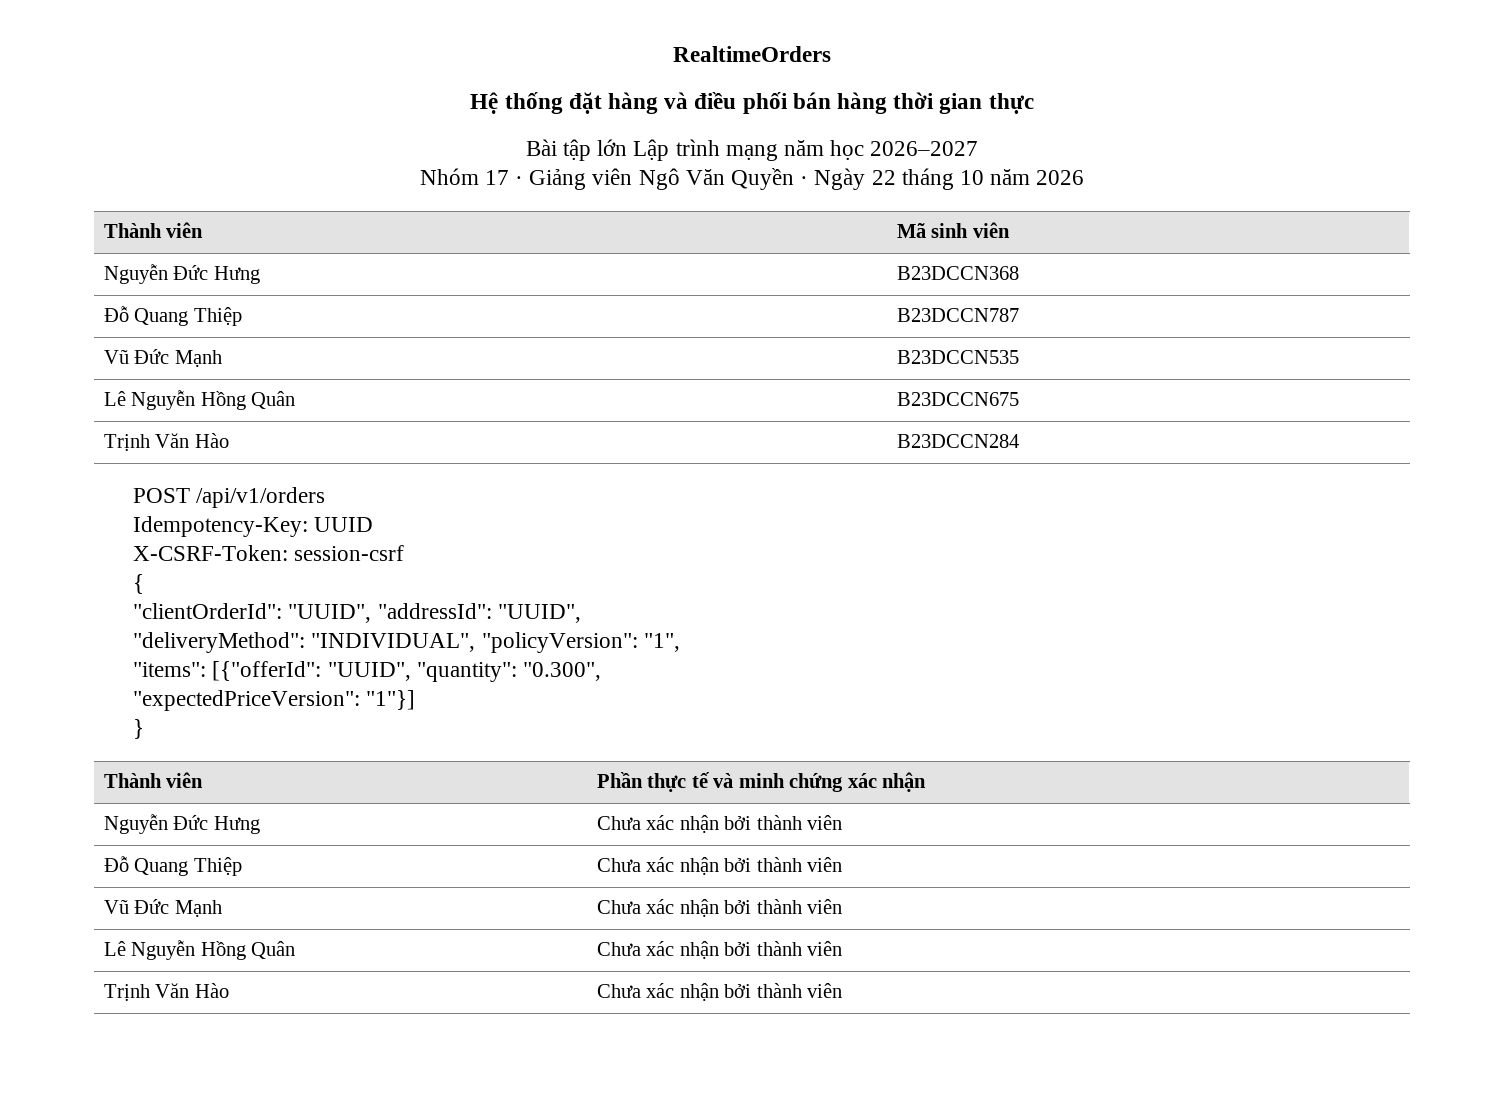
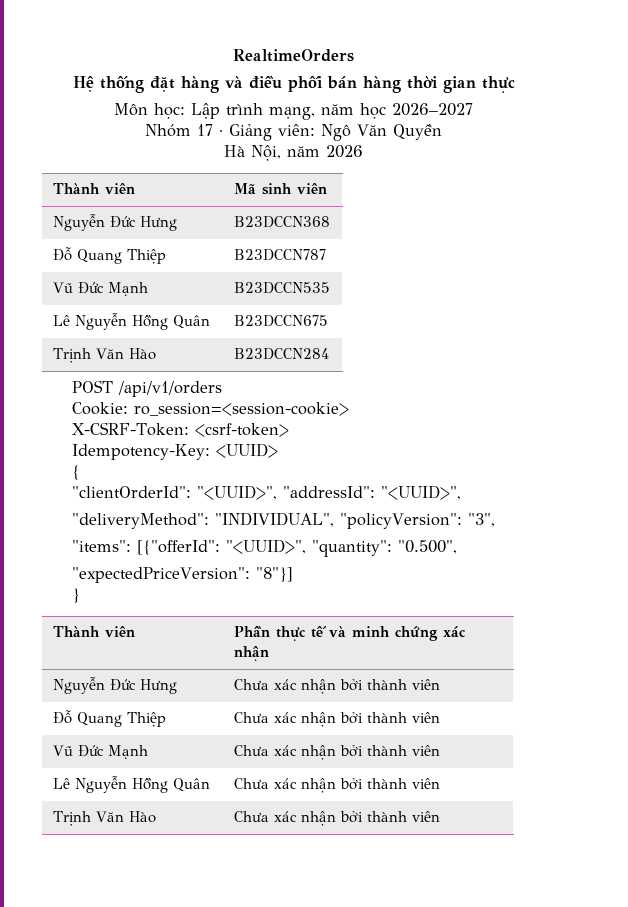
[525,139,628,161] Bài tập lớn -> [114,103,185,119] Môn học:
[725,144,778,161] mạng -> [269,107,315,120] mạng,
[592,168,633,185] viên -> [278,124,316,136] viên:
[800,168,985,190] · Ngày 22 tháng 10 -> [224,145,281,161] // Hà Nội,
[133,516,374,537] Idempotency-Key: UUID -> [72,402,350,416] Cookie: ro_session=<session-cookie>
[294,545,405,561] session-csrf -> [195,423,290,437] [72,443,279,460] <csrf-token> // Idempotency-Key: <UUID>
[288,603,581,623] "UUID", "addressId": "UUID", -> [197,485,462,500] "<UUID>", "addressId": "<UUID>",
[643,633,680,652] "1", -> [468,513,496,527] "3",
[327,662,601,682] "UUID", "quantity": "0.300", -> [226,539,458,557] "<UUID>", "quantity": "0.500",
[366,690,416,710] "1"}] -> [256,567,294,582] "8"}]

